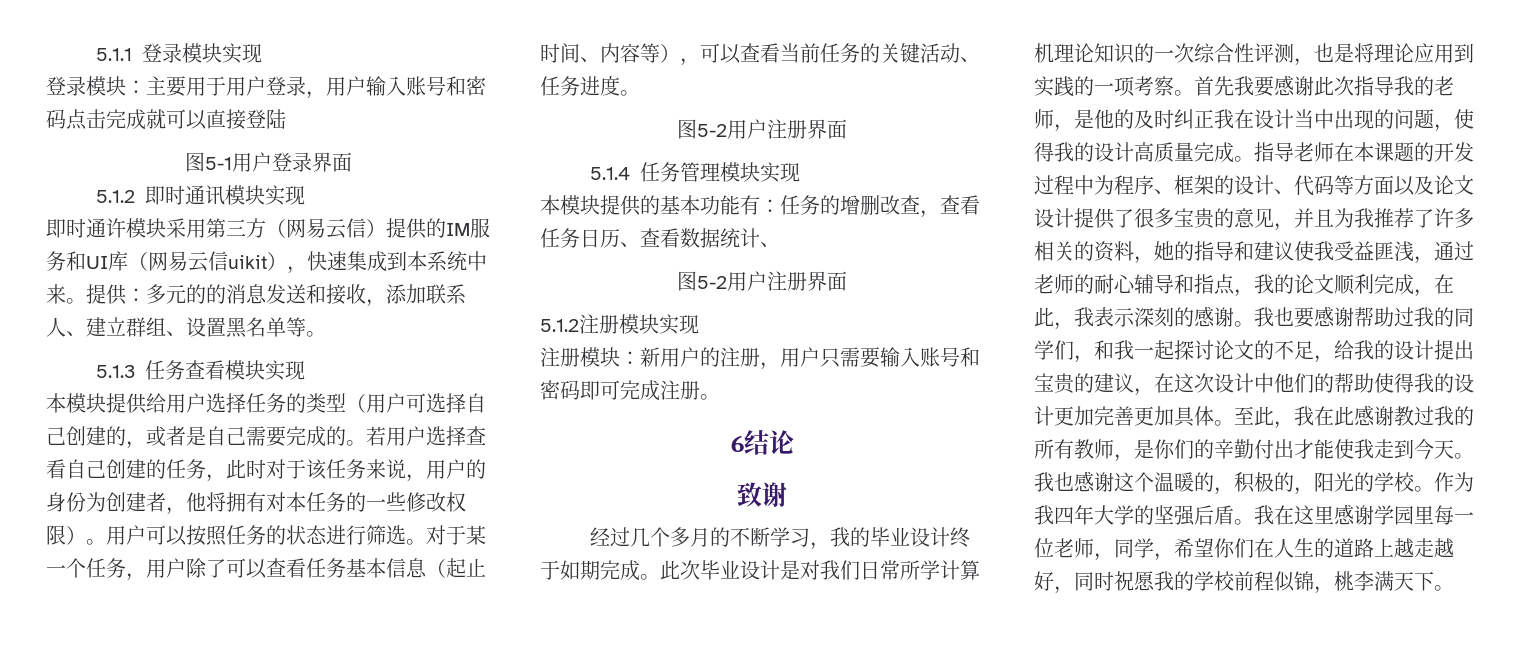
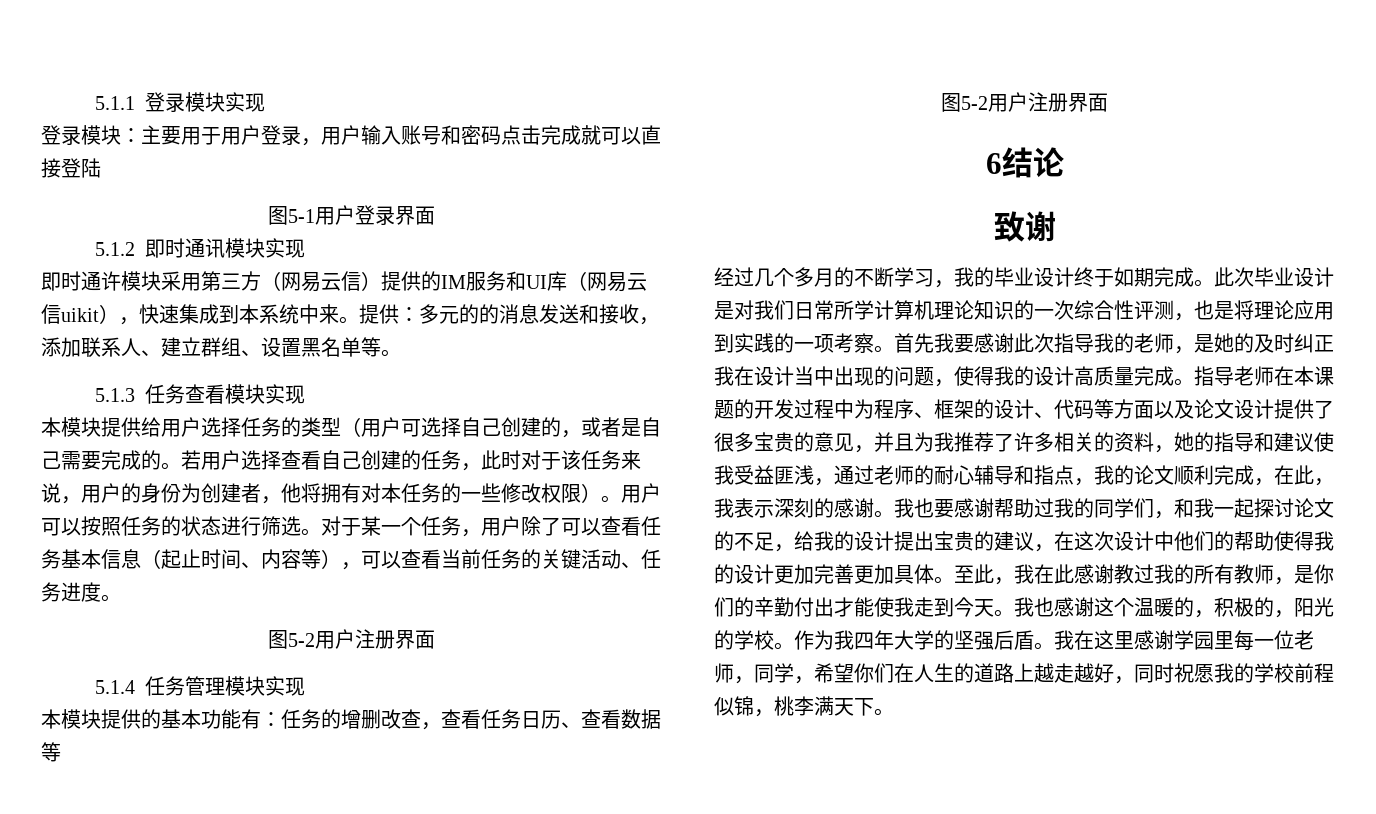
[720,228,780,248] [677,271,847,291] [540,314,699,335] [540,347,980,370] [540,380,720,401] 统计、 // 图5-2用户注册界面 // 5.1.2注册模块实现 // 注册模块：新用户的注册，用户只需要输入账号和密码即可完成注册。 -> [41,742,61,762] [941,92,1108,112] 等 // 图5-2用户注册界面
[1094,109,1114,129] 他 -> [1214,333,1234,353] 她

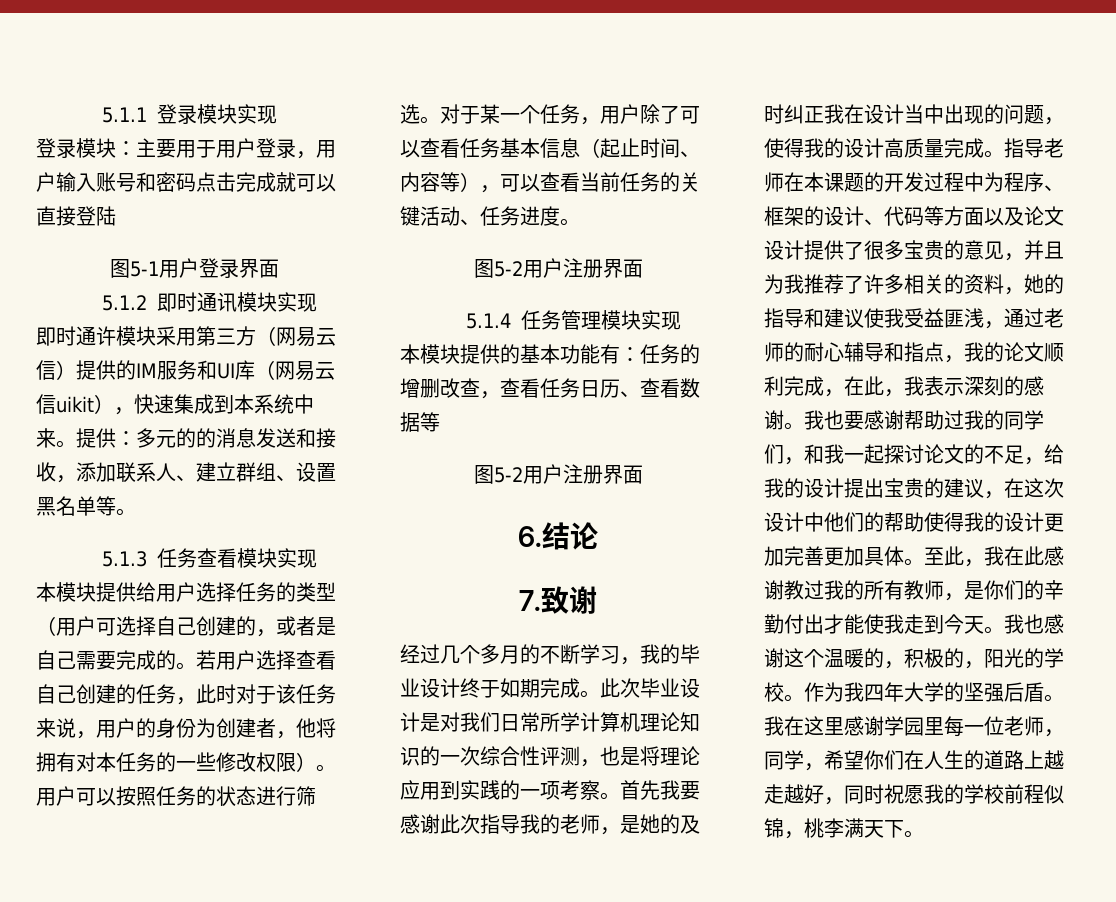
[985,153,1002,174] 6 -> [518,526,542,547] 6.
(1064, 162) none -> [519,590,541,611] 7.

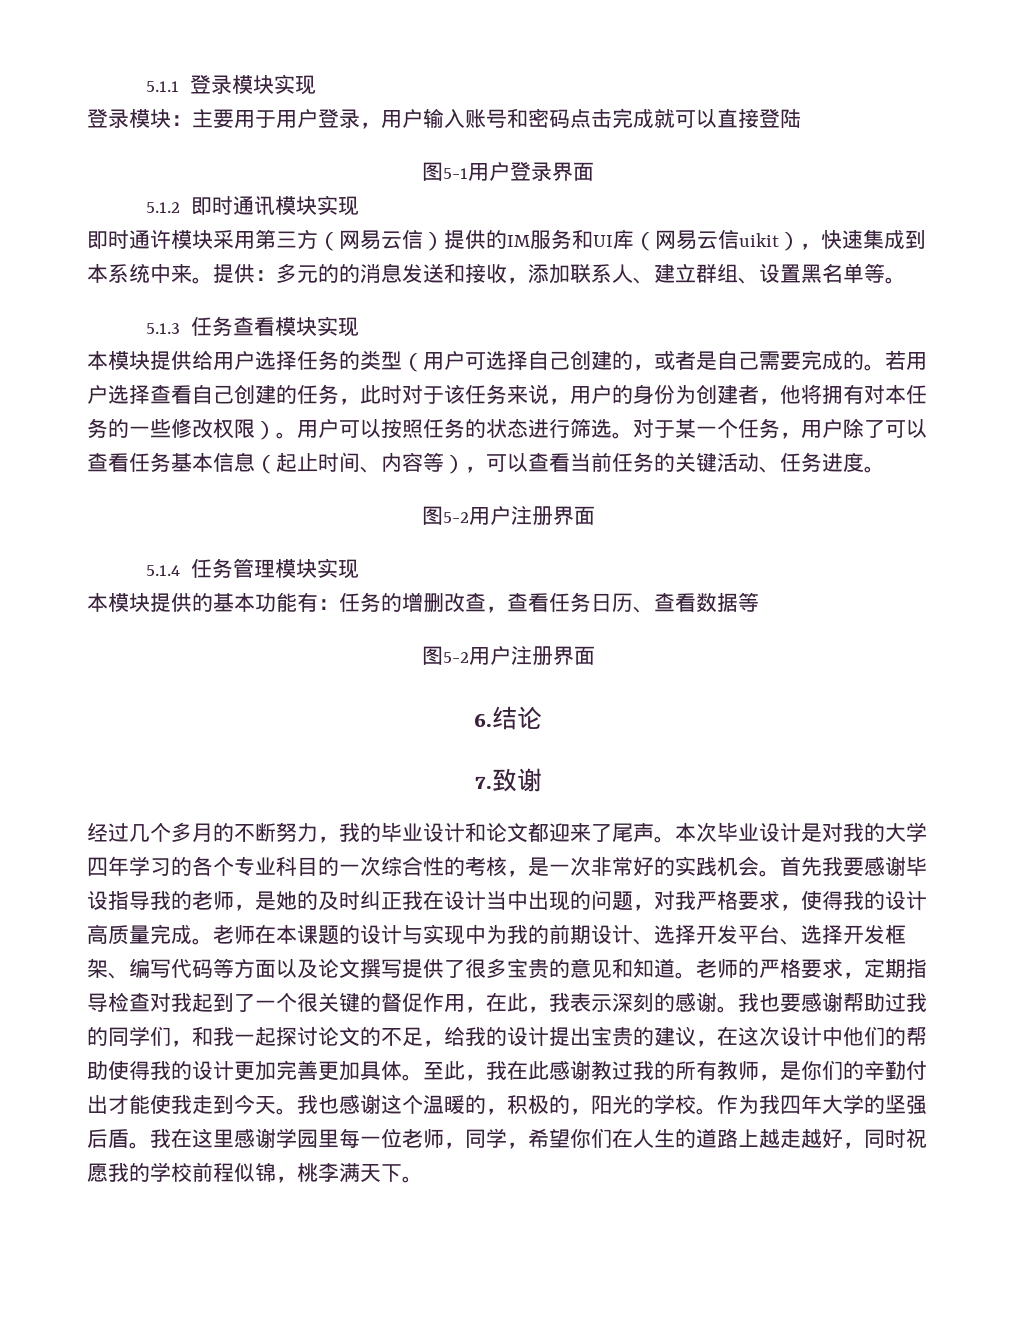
[580,644,620,664] 学习 -> [276,822,318,842] 努力
[460,678,700,698] [400,712,700,732] [400,746,700,767] [400,780,600,801] 终于如期完成。此次毕业设计是对我们日常所学计算机理论知识的一次综合性评测，也是将理论应用到实践的一项考察 -> [465,822,927,843] [87,856,759,877] 和论文都迎来了尾声。本次毕业设计是对我的大学四年学习的各个专业科目的一次综合性的考核，是一次非常好的实践机会
[440,814,480,834] 此次 -> [906,856,927,876] [87,891,108,910] 毕设
(1064, 121) none -> [654,890,801,911] 对我严格要求，
[1004,138,1044,158] 指导 -> (213, 941) none
[884,172,1064,192] [764,206,884,226] 开发过程中为程序、框架的设计、 -> [360,924,906,945] [87,958,171,979] 设计与实现中为我的前期设计、选择开发平台、选择开发框架、编写
[764,240,804,260] 设计 -> [360,959,402,978] 撰写
[1004,240,1064,261] [764,274,1064,295] [764,308,1064,329] [764,342,1064,363] [764,376,824,396] ，并且为我推荐了许多相关的资料，她的指导和建议使我受益匪浅，通过老师的耐心辅导和指点，我的论文顺利完成 -> [612,958,927,979] [87,992,465,1013] 和知道。老师的严格要求，定期指导检查对我起到了一个很关键的督促作用

